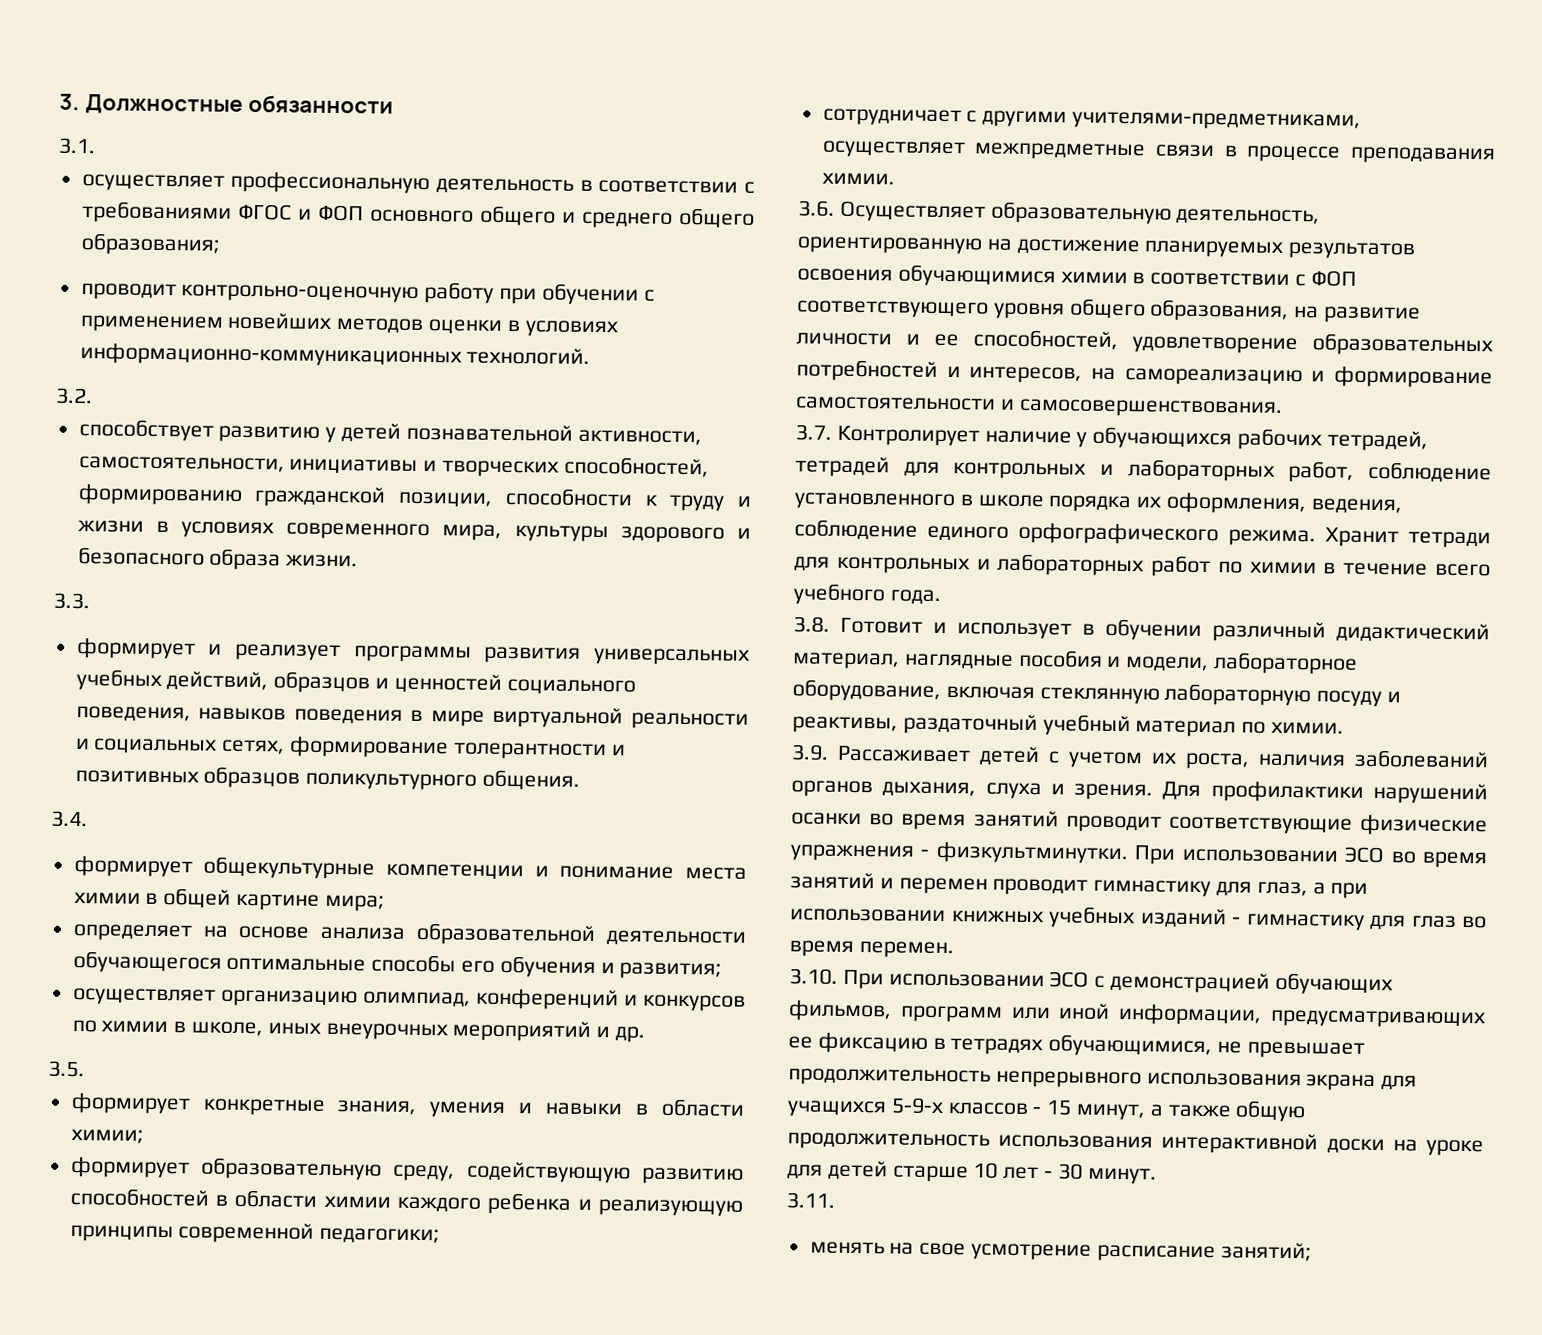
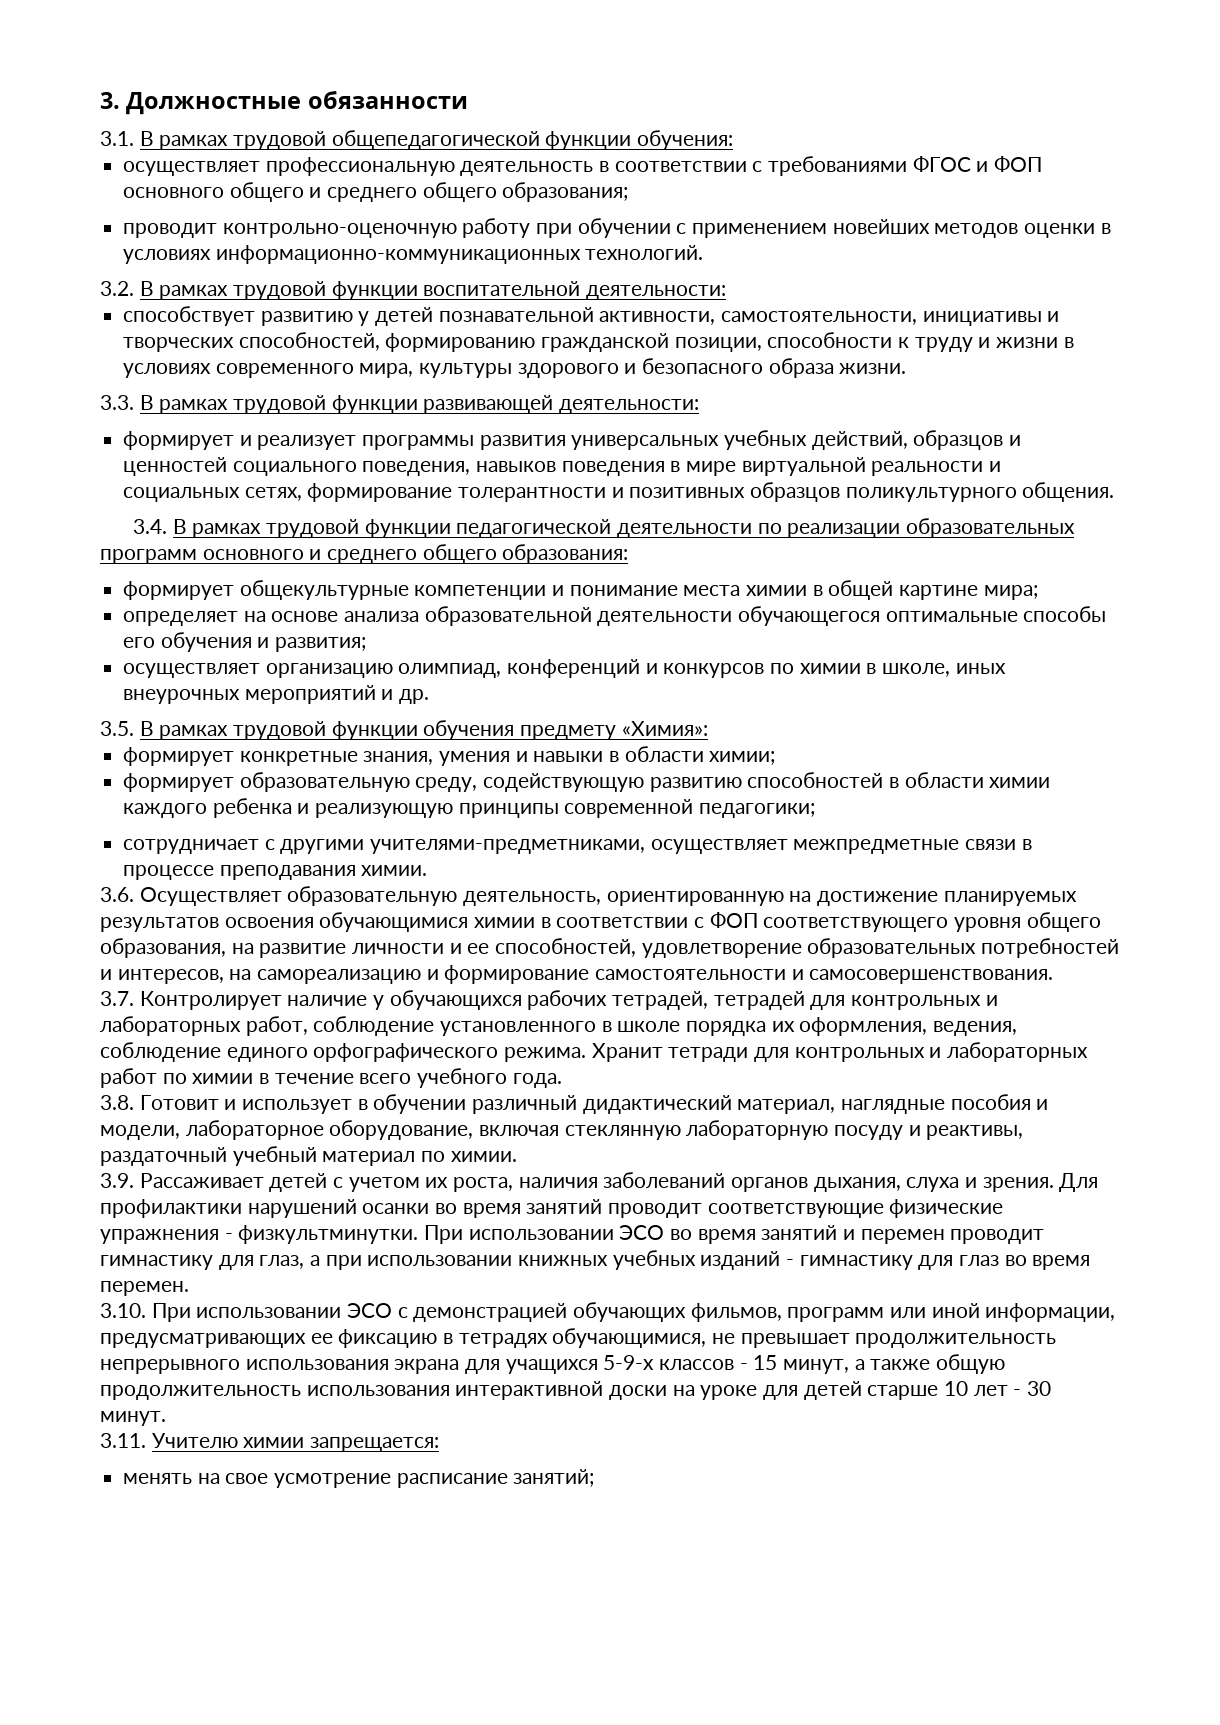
(96, 146) none -> [139,130,734,150] В рамках трудовой общепедагогической функции обучения:
(93, 396) none -> [139,281,727,300] В рамках трудовой функции воспитательной деятельности:
(90, 601) none -> [139,395,700,414] В рамках трудовой функции развивающей деятельности:
(88, 819) none -> [172,518,1075,538] [100,544,629,564] В рамках трудовой функции педагогической деятельности по реализации образовательных программ основного и среднего общего образования:
(85, 1069) none -> [139,720,708,740] В рамках трудовой функции обучения предмету «Химия»:
(835, 1200) none -> [151,1433,440,1452] Учителю химии запрещается:

